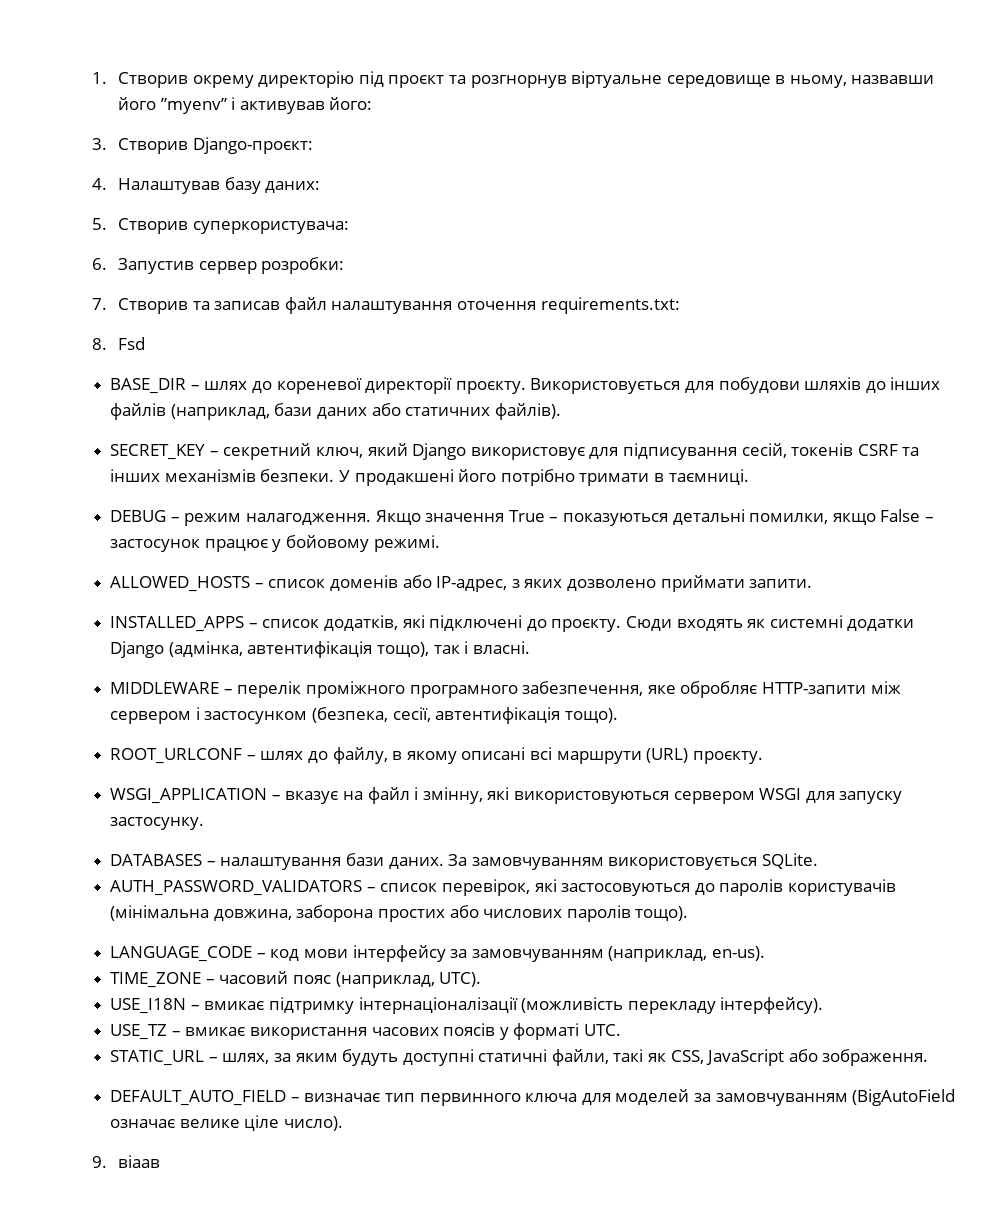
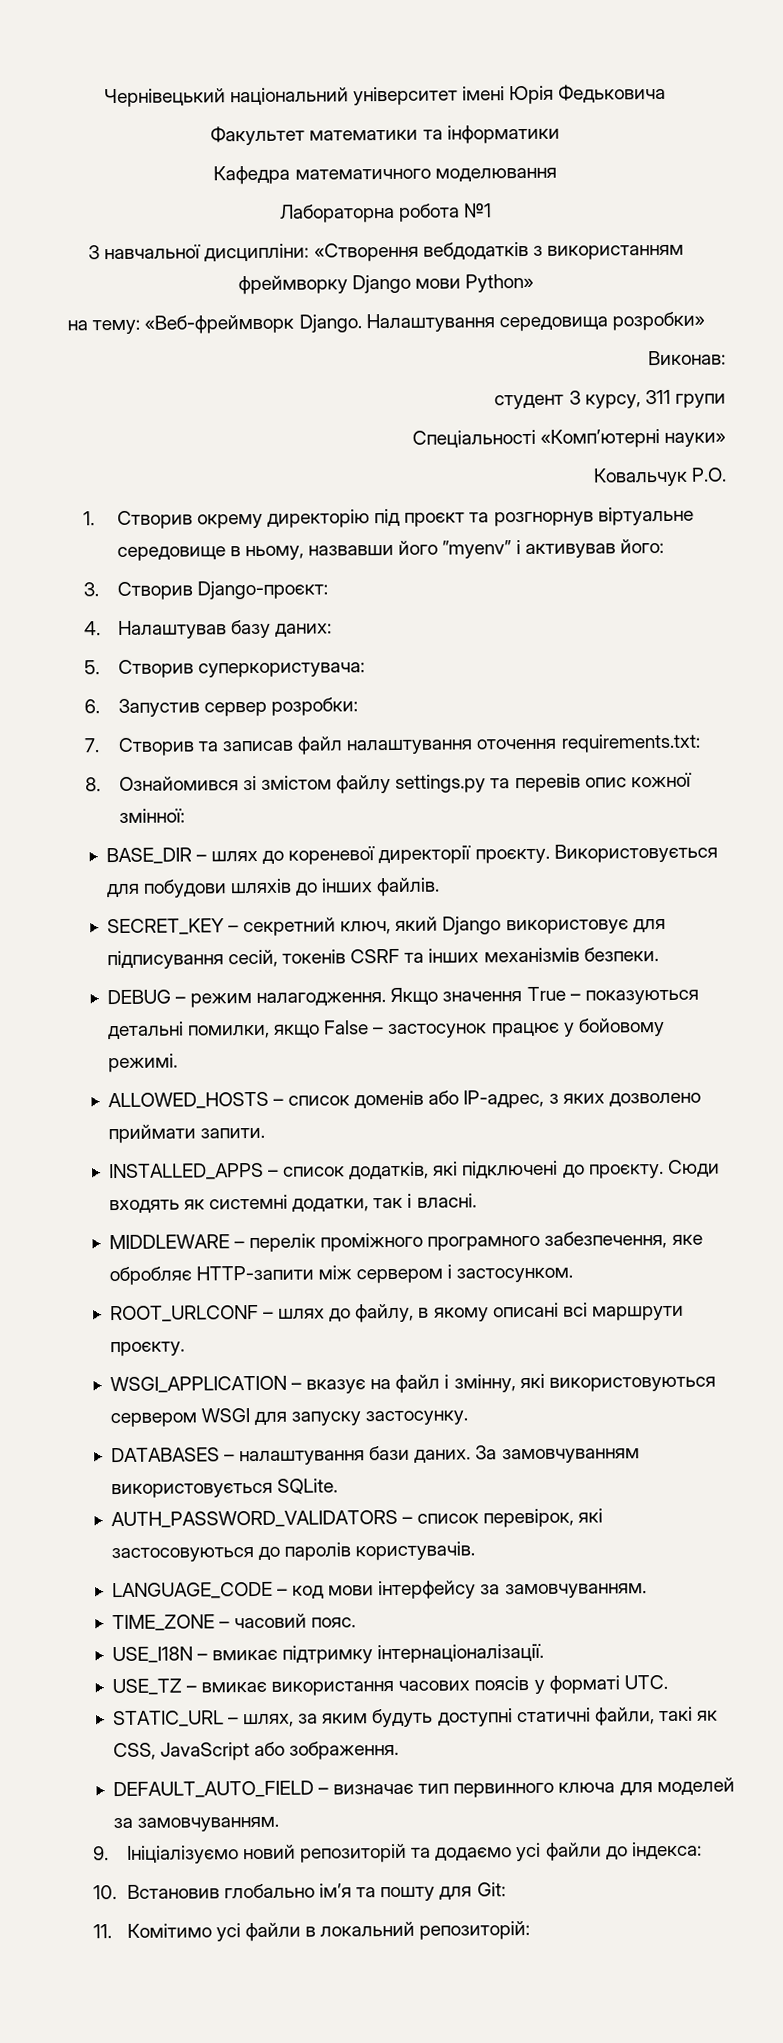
(91, 78) none -> [103,83,667,108] [210,124,560,146] [213,165,557,185] [279,203,493,223] [88,241,684,262] [237,273,535,295] [67,311,705,335] [648,350,726,366] [494,389,726,410] [411,429,726,448] [592,467,727,487] Чернівецький національний університет імені Юрія Федьковича // Факультет математики та інформатики // Кафедра математичного моделювання // Лабораторна робота №1 // З навчальної дисципліни: «Створення вебдодатків з використанням фреймворку Django мови Python» // на тему: «Веб-фреймворк Django. Налаштування середовища розробки» // Виконав: // студент 3 курсу, 311 групи // Спеціальності «Комп’ютерні науки» // Ковальчук Р.О. //
[117,337,145,350] Fsd -> [118,772,692,794] [118,808,185,823] Ознайомився зі змістом файлу settings.py та перевів опис кожної змінної:
[110,403,561,420] файлів (наприклад, бази даних або статичних файлів). -> [376,877,441,897] файлів.
[338,469,749,486] У продакшені його потрібно тримати в таємниці. -> (659, 954) none
[847,619,915,631] [110,641,429,658] додатки Django (адмінка, автентифікація тощо), -> [292,1198,370,1212] додатки,
[204,707,618,724] застосунком (безпека, сесії, автентифікація тощо). -> [456,1267,574,1283] застосунком.
[646,748,689,763] (URL) -> (684, 1313) none
[787,879,896,896] [110,905,689,922] користувачів (мінімальна довжина, заборона простих або числових паролів тощо). -> [355,1541,476,1561] користувачів.
[471,946,765,962] замовчуванням (наприклад, en-us). -> [504,1583,647,1599] замовчуванням.
[292,972,482,988] пояс (наприклад, UTC). -> [311,1617,357,1628] пояс.
[358,997,824,1014] інтернаціоналізації (можливість перекладу інтерфейсу). -> [377,1643,545,1664] інтернаціоналізації.
[715,1089,956,1106] [110,1115,343,1131] [91,1155,160,1168] замовчуванням (BigAutoField означає велике ціле число). // 9. віаав -> [136,1816,279,1832] [92,1841,702,1864] [92,1882,506,1902] [92,1921,531,1942] замовчуванням. // 9. Ініціалізуємо новий репозиторій та додаємо усі файли до індекса: // 10. Встановив глобально ім’я та пошту для Git: // 11. Комітимо усі файли в локальний репозиторій:

